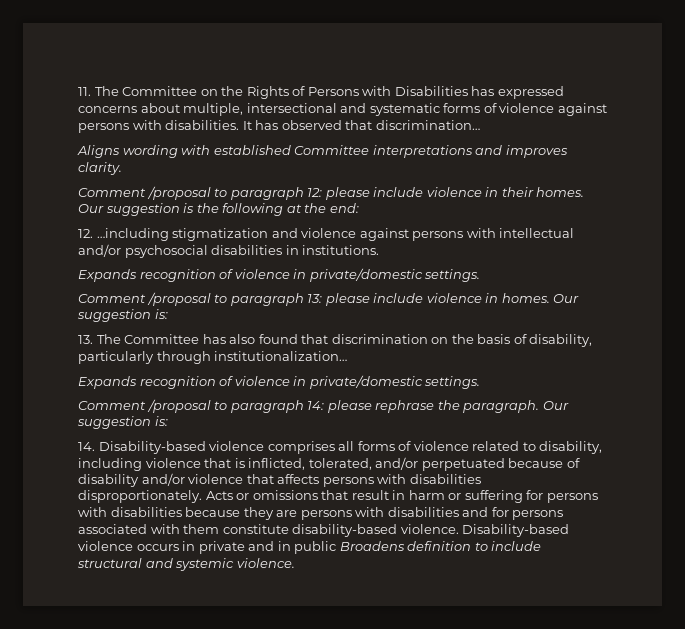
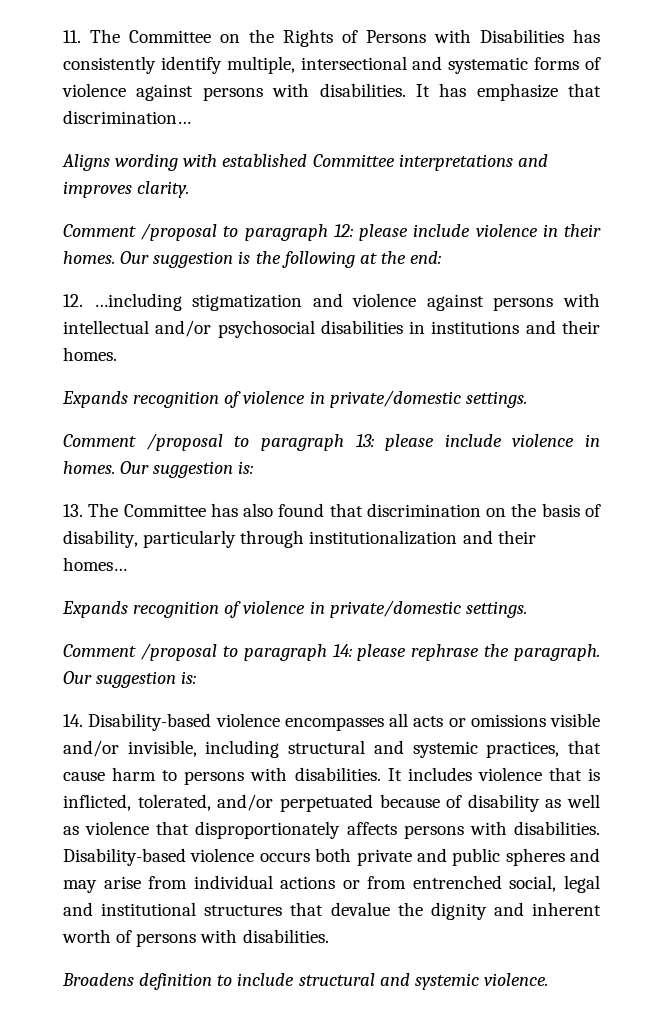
[497,86,564,99] [78,103,180,113] expressed concerns about -> [63,56,222,74] consistently identify
[281,120,342,130] observed -> [476,83,558,101] emphasize
[302,245,380,255] institutions. -> [431,320,600,334] [63,347,117,361] institutions and their homes.
[214,351,348,361] institutionalization… -> [309,530,536,545] [63,557,127,571] institutionalization and their homes…
[267,441,603,454] [78,458,142,471] comprises all forms of violence related to disability, including -> [284,713,600,731] [63,740,601,758] [63,767,472,785] encompasses all acts or omissions visible and/or invisible, including structural and systemic practices, that cause harm to persons with disabilities. It includes
[141,473,274,486] and/or violence that -> [545,794,600,808] [63,821,341,839] as well as violence that disproportionately
[409,474,481,484] [78,490,598,503] [78,507,564,520] [78,524,459,537] disabilities disproportionately. Acts or omissions that result in harm or suffering for persons with disabilities because they are persons with disabilities and for persons associated with them constitute disability-based violence. -> [514,821,601,835] disabilities.
[182,541,196,551] in -> [315,848,352,862] both
[277,541,337,554] in public -> [452,848,600,866] [63,875,600,893] [63,902,601,920] [62,929,329,947] public spheres and may arise from individual actions or from entrenched social, legal and institutional structures that devalue the dignity and inherent worth of persons with disabilities. //

